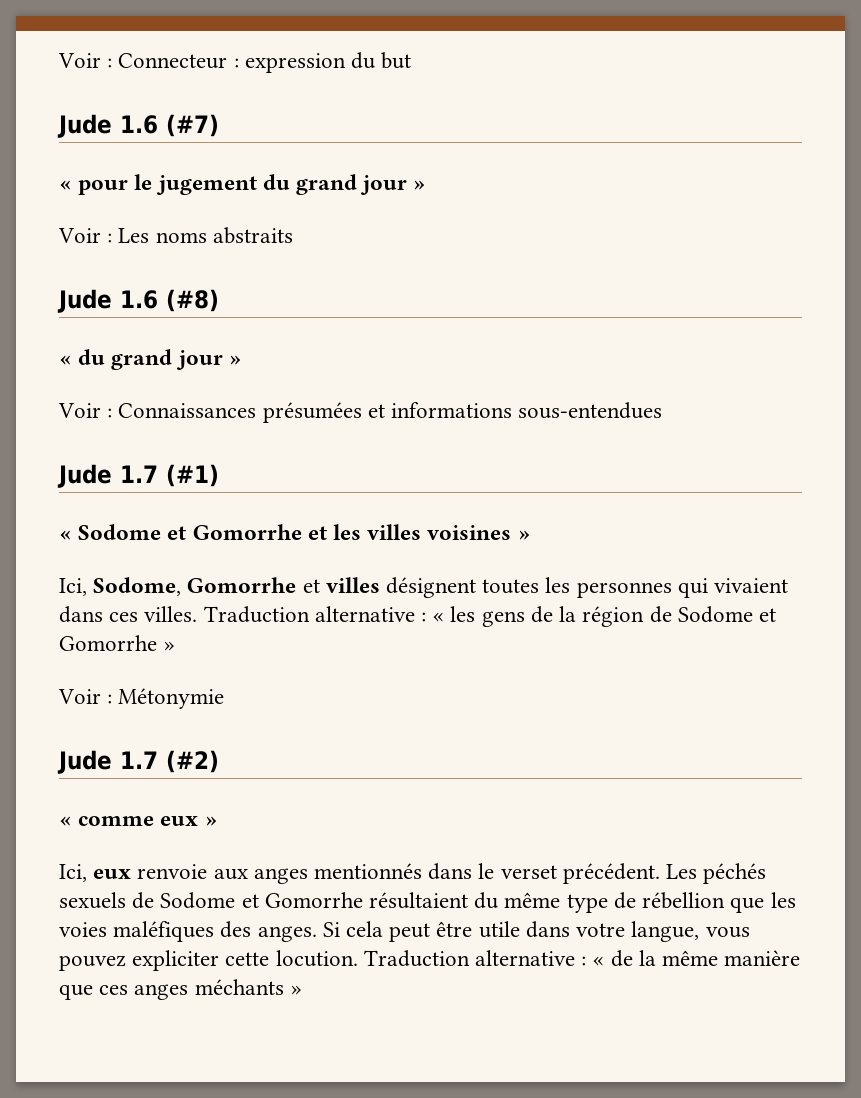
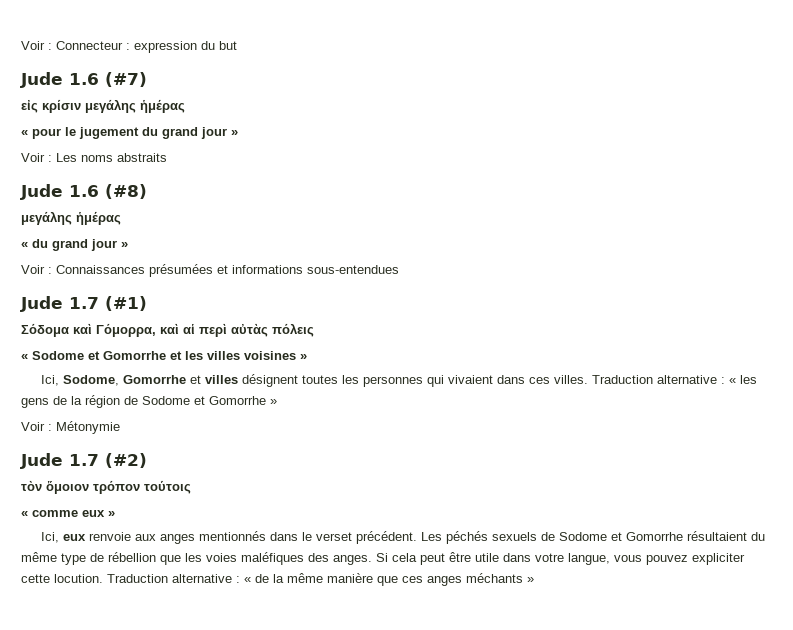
(219, 125) none -> [21,99,185,113] // εἰς κρίσιν μεγάλης ἡμέρας
(219, 300) none -> [21,211,121,225] // μεγάλης ἡμέρας
(219, 475) none -> [21,323,314,337] // Σόδομα καὶ Γόμορρα, καὶ αἱ περὶ αὐτὰς πόλεις
(219, 761) none -> [21,480,191,494] // τὸν ὅμοιον τρόπον τούτοις

